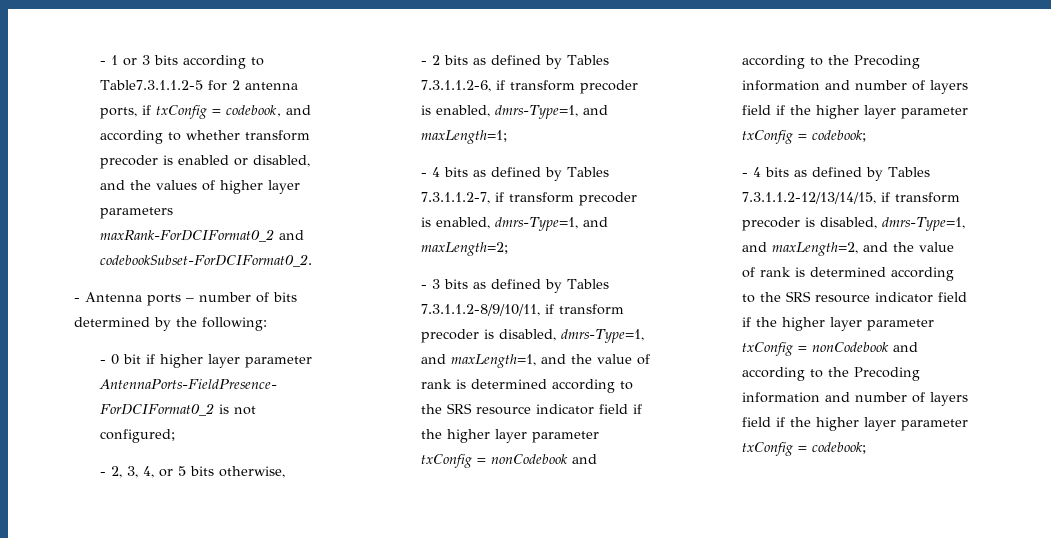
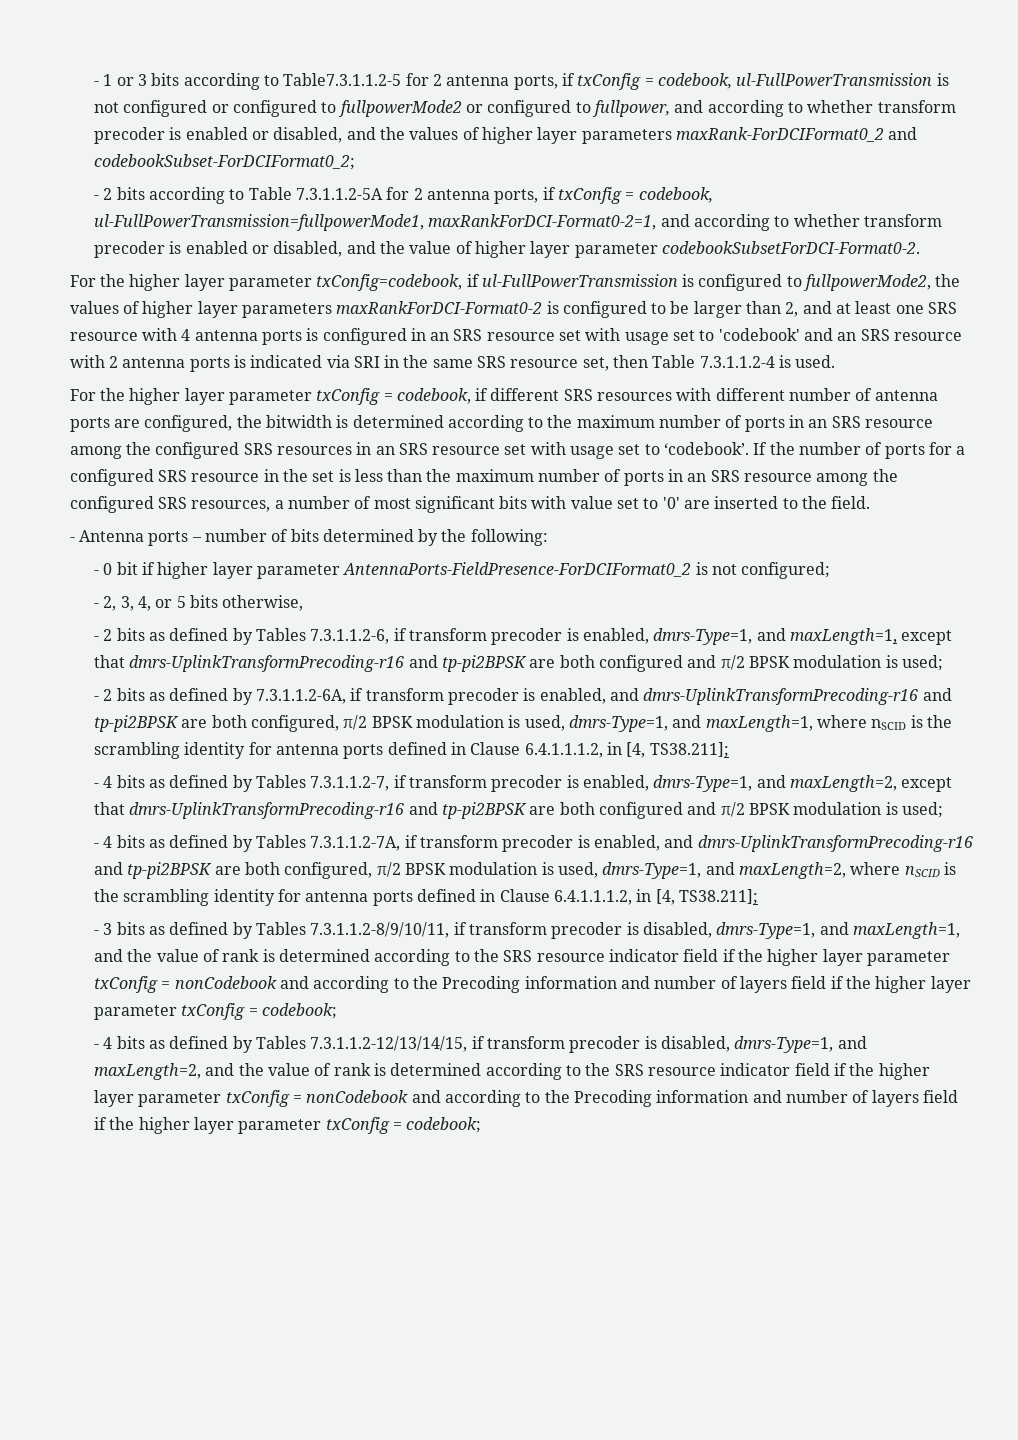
(282, 111) none -> [736,73,949,87] [94,100,671,117] ul-FullPowerTransmission is not configured or configured to fullpowerMode2 or configured to fullpower,
[100,254,313,267] codebookSubset-ForDCIFormat0_2. -> [94,154,356,170] [94,187,713,204] [94,214,943,231] [94,241,921,258] [69,274,961,291] [69,301,958,318] [69,328,962,345] [69,355,836,372] [69,388,938,405] [69,415,934,432] [69,442,966,459] [69,469,898,486] [69,496,871,513] codebookSubset-ForDCIFormat0_2; // - 2 bits according to Table 7.3.1.1.2-5A for 2 antenna ports, if txConfig = codebook, ul-FullPowerTransmission=fullpowerMode1, maxRankForDCI-Format0-2=1, and according to whether transform precoder is enabled or disabled, and the value of higher layer parameter codebookSubsetForDCI-Format0-2. // For the higher layer parameter txConfig=codebook, if ul-FullPowerTransmission is configured to fullpowerMode2, the values of higher layer parameters maxRankForDCI-Format0-2 is configured to be larger than 2, and at least one SRS resource with 4 antenna ports is configured in an SRS resource set with usage set to 'codebook' and an SRS resource with 2 antenna ports is indicated via SRI in the same SRS resource set, then Table 7.3.1.1.2-4 is used. // For the higher layer parameter txConfig = codebook, if different SRS resources with different number of antenna ports are configured, the bitwidth is determined according to the maximum number of ports in an SRS resource among the configured SRS resources in an SRS resource set with usage set to ‘codebook’. If the number of ports for a configured SRS resource in the set is less than the maximum number of ports in an SRS resource among the configured SRS resources, a number of most significant bits with value set to '0' are inserted to the field.
[421,130,508,144] maxLength=1; -> [789,628,953,645] [94,655,944,672] [94,688,952,705] [94,715,952,732] [94,742,729,759] maxLength=1, except that dmrs-UplinkTransformPrecoding-r16 and tp-pi2BPSK are both configured and π/2 BPSK modulation is used; // - 2 bits as defined by 7.3.1.1.2-6A, if transform precoder is enabled, and dmrs-UplinkTransformPrecoding-r16 and tp-pi2BPSK are both configured, π/2 BPSK modulation is used, dmrs-Type=1, and maxLength=1, where nSCID is the scrambling identity for antenna ports defined in Clause 6.4.1.1.1.2, in [4, TS38.211];
[421,242,509,256] maxLength=2; -> [789,775,953,792] [94,802,944,819] [94,835,973,852] [94,862,956,879] [94,889,759,906] maxLength=2, except that dmrs-UplinkTransformPrecoding-r16 and tp-pi2BPSK are both configured and π/2 BPSK modulation is used; // - 4 bits as defined by Tables 7.3.1.1.2-7A, if transform precoder is enabled, and dmrs-UplinkTransformPrecoding-r16 and tp-pi2BPSK are both configured, π/2 BPSK modulation is used, dmrs-Type=1, and maxLength=2, where nSCID is the scrambling identity for antenna ports defined in Clause 6.4.1.1.1.2, in [4, TS38.211];

